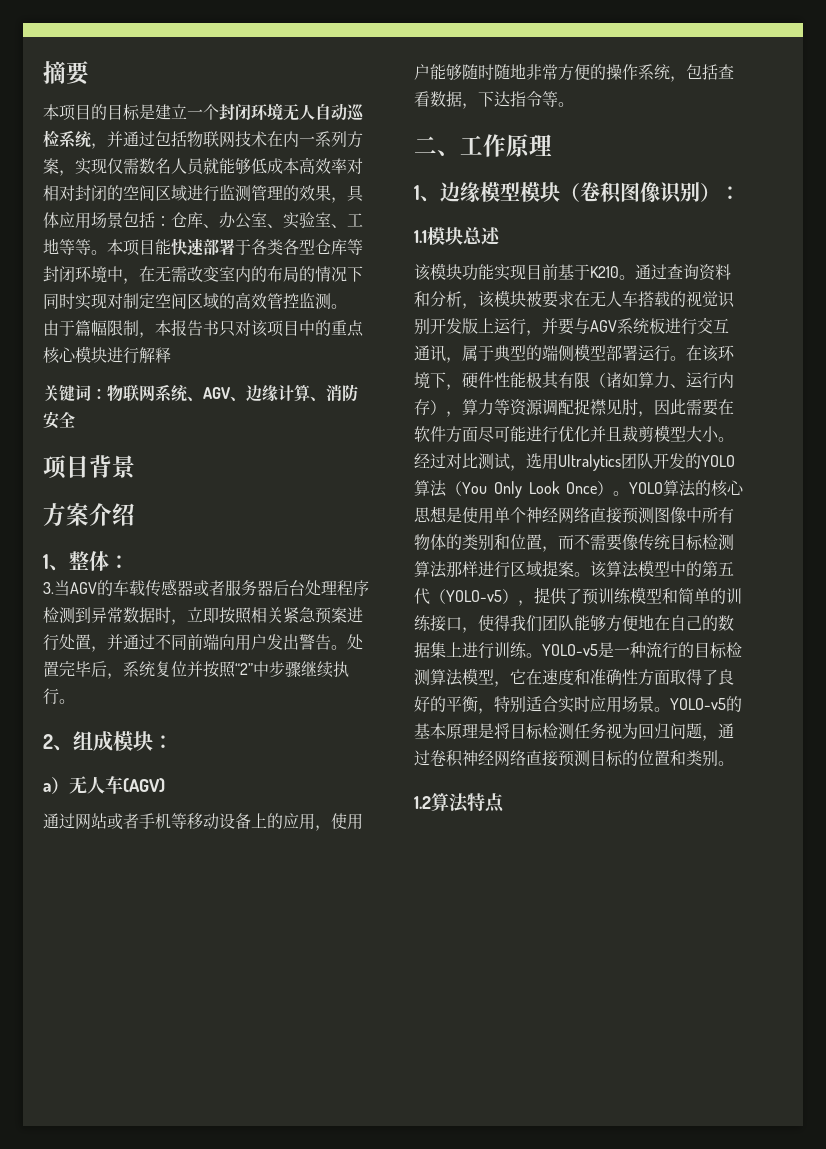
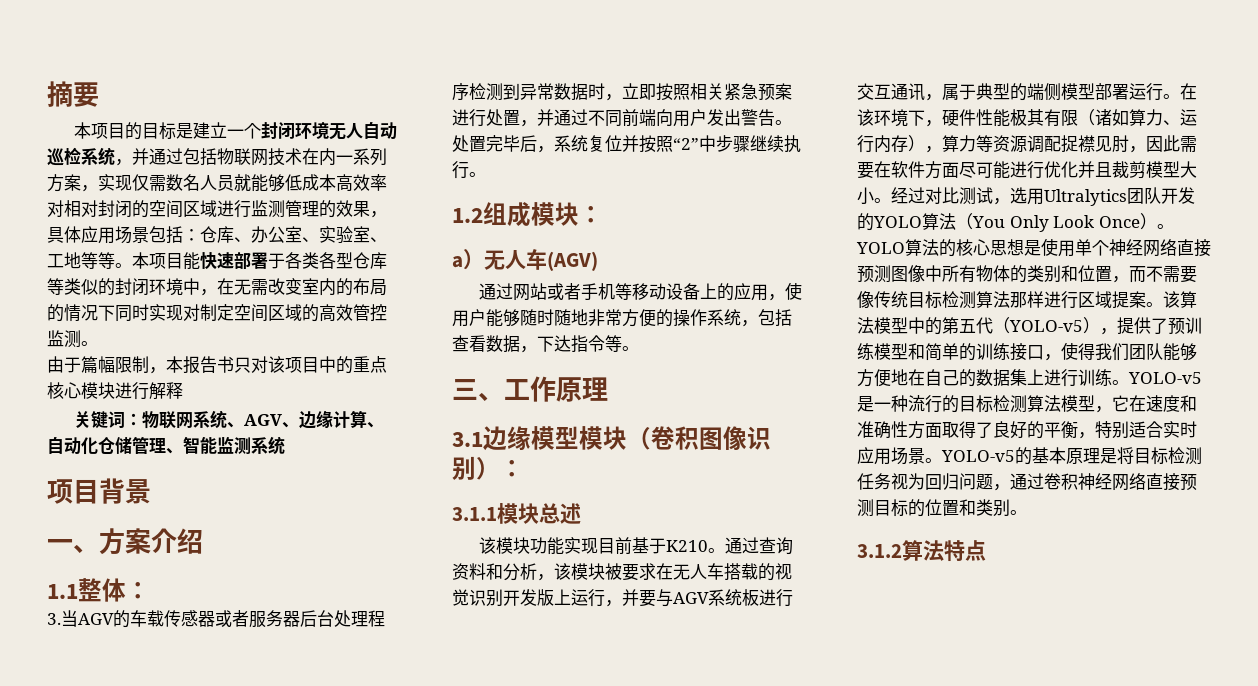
(363, 247) none -> [64,278,115,296] 类似的
[326,384,358,402] [43,412,75,429] 消防安全 -> [47,436,285,455] 自动化仓储管理、智能监测系统
(135, 467) none -> [47,539,99,553] 一、
[43,554,69,571] 1、 -> [47,584,78,599] 1.1
[43,734,73,751] 2、 -> [452,208,483,223] 1.2
[414,136,437,154] 二 -> [452,379,478,400] 三
[414,185,440,202] 1、 -> [452,432,483,447] 3.1
[414,230,427,243] 1.1 -> [452,507,497,521] 3.1.1
[414,796,431,809] 1.2 -> [857,544,902,558] 3.1.2

